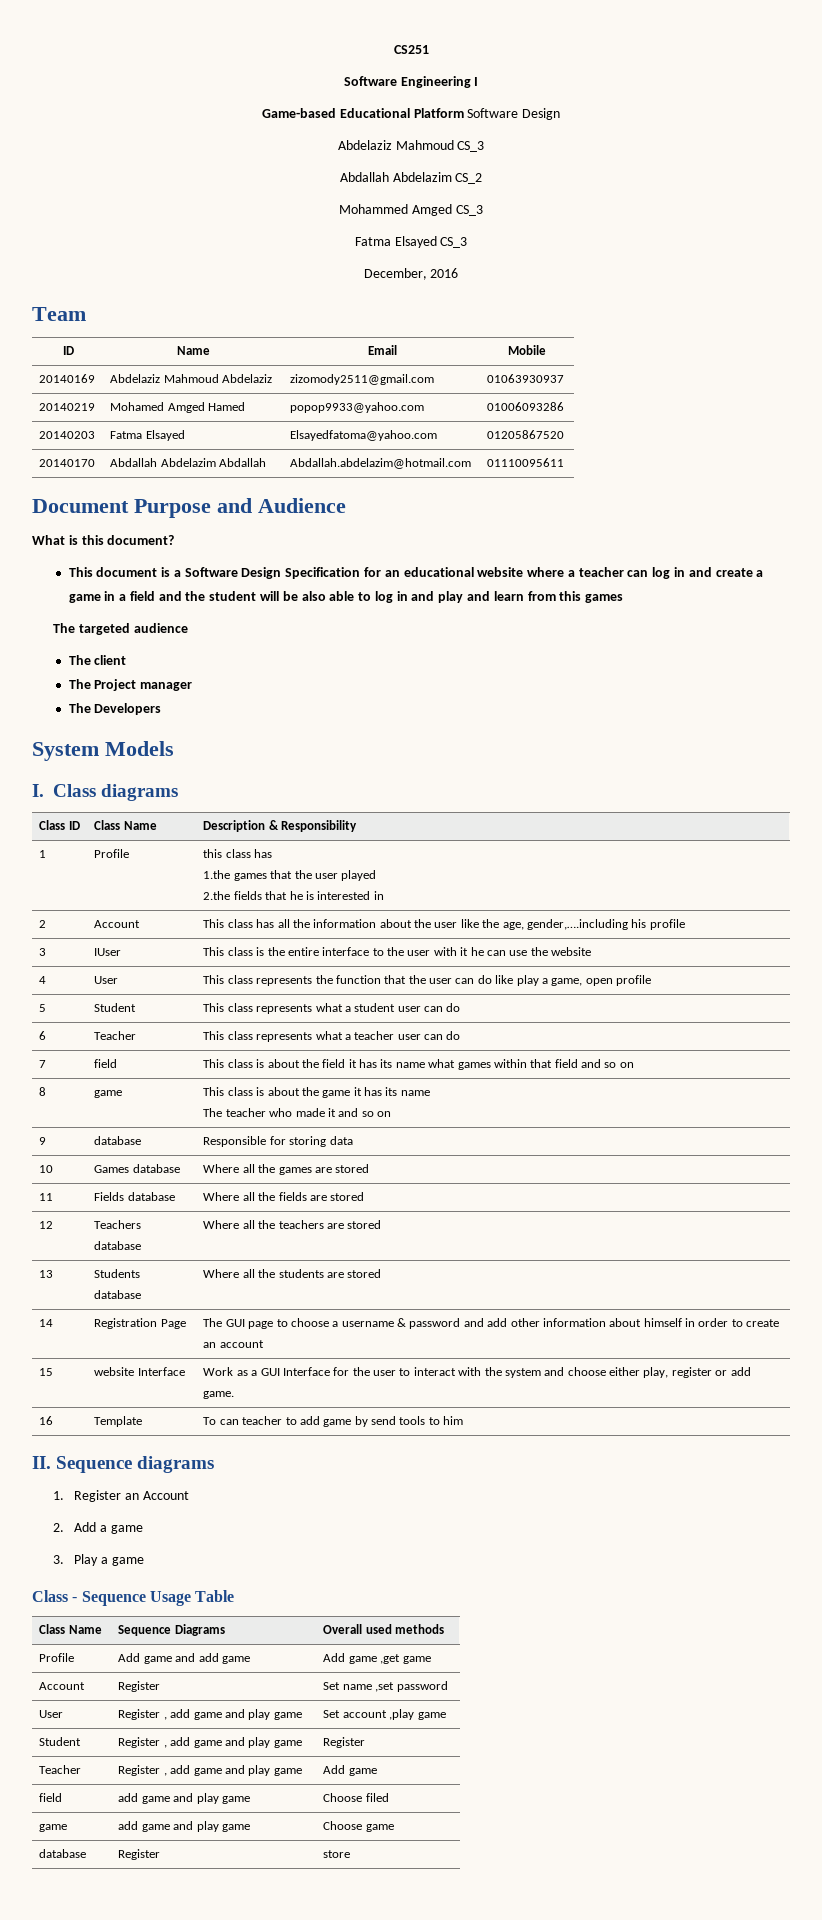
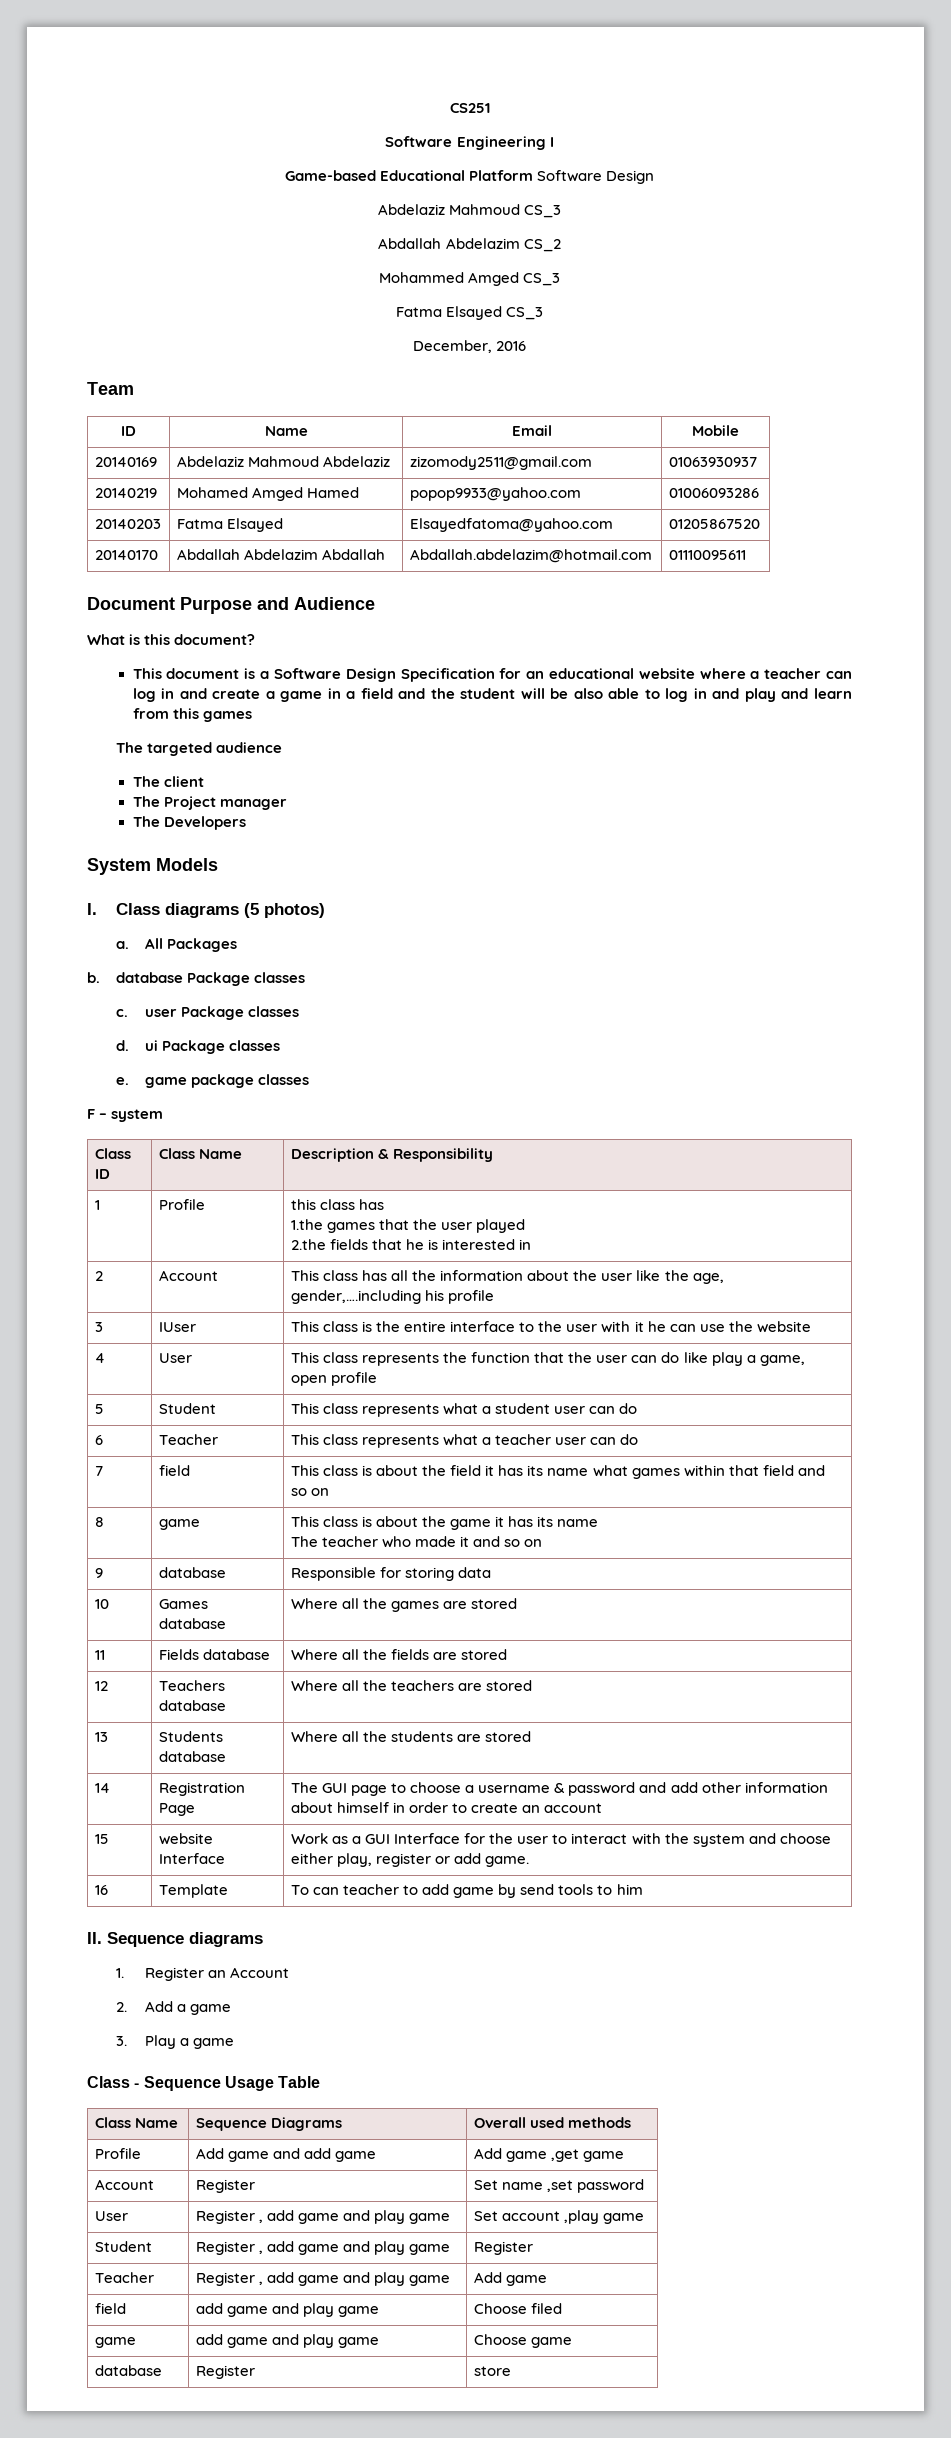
(179, 792) none -> [244,903,326,918] [116,938,238,952] [87,972,306,986] [116,1006,300,1020] [116,1040,281,1054] [116,1074,310,1088] [87,1109,164,1122] (5 photos) // a. All Packages // b. database Package classes // c. user Package classes // d. ui Package classes // e. game package classes // F – system

